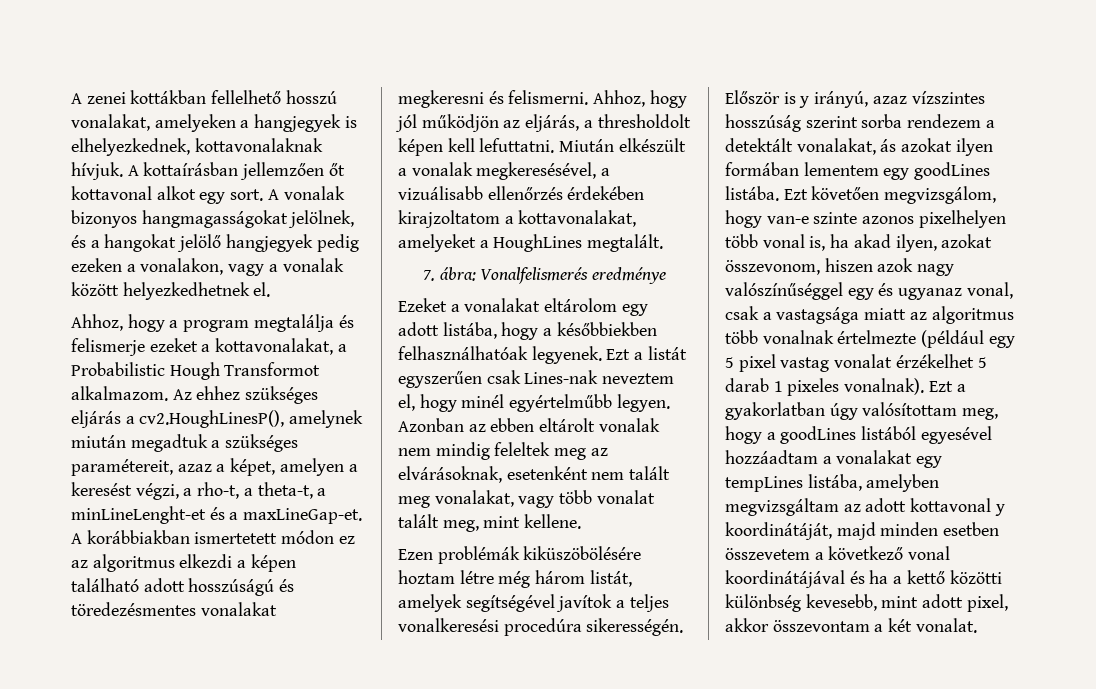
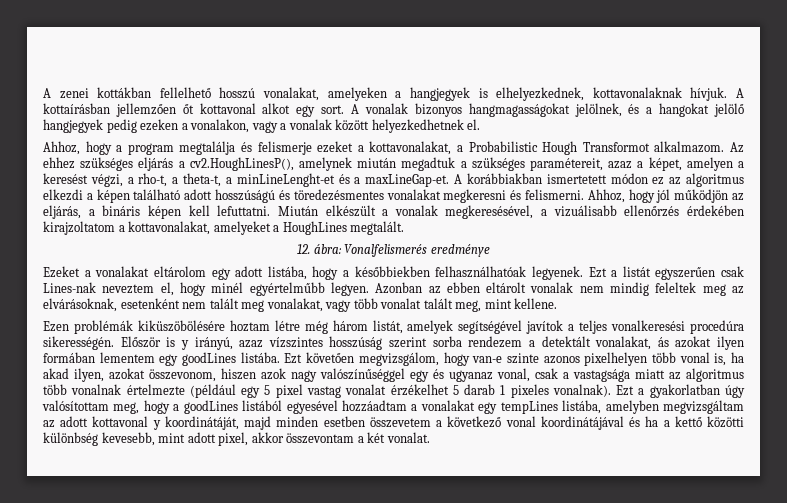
[597,114,691,128] thresholdolt -> [102,205,141,216] bináris
[422,270,435,281] 7. -> [297,244,311,254] 12.

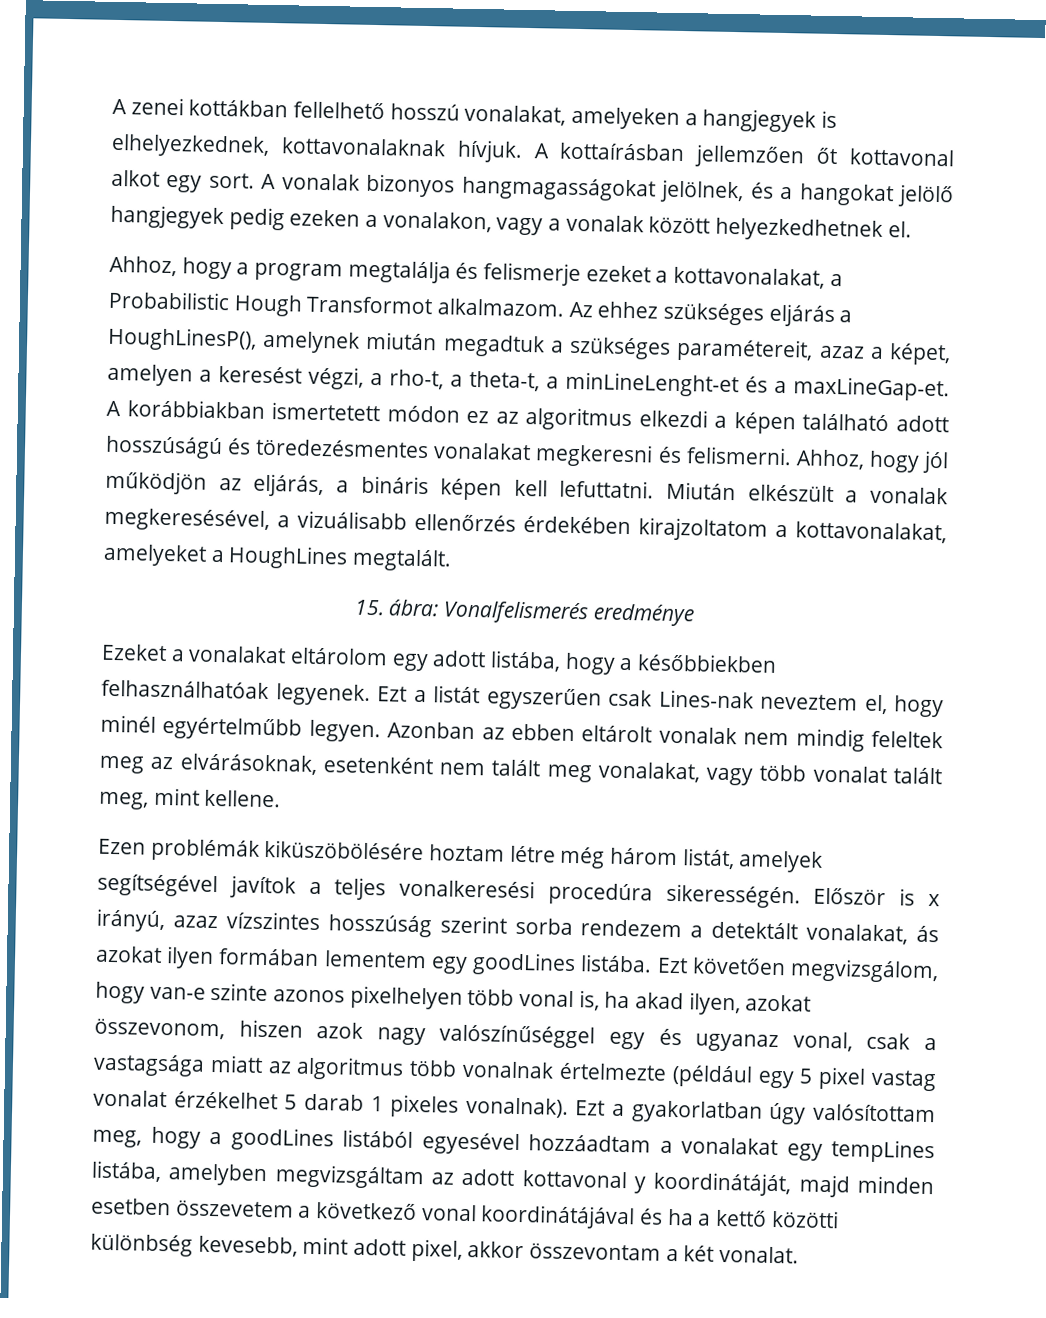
[189,157,294,171] cv2.HoughLinesP(), -> [107,326,257,352] HoughLinesP(),
[297,244,311,254] 12. -> [353,599,385,616] 15.
[180,340,189,350] y -> [928,893,941,907] x

